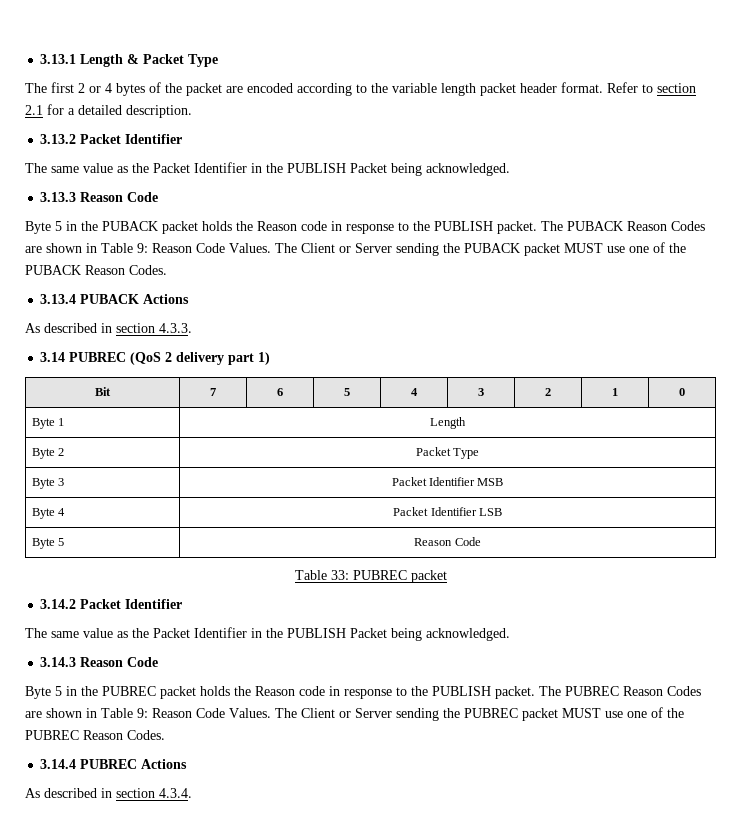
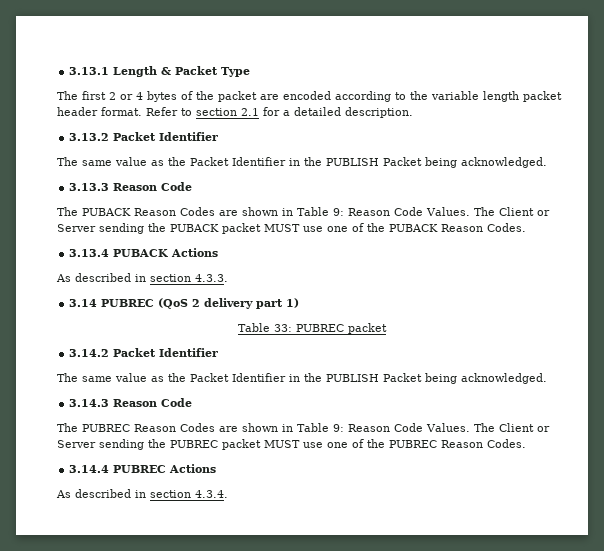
[25,221,537,234] Byte 5 in the PUBACK packet holds the Reason code in response to the PUBLISH packet. -> (193, 186) none
[95,387,111,396] [210,388,216,396] [277,388,283,396] [344,388,350,396] [411,388,418,396] [478,388,484,396] [545,388,551,396] [612,388,618,396] [679,388,685,396] [31,418,65,429] [430,417,466,429] [31,448,65,459] [415,447,480,459] [31,478,65,489] [391,477,504,486] [31,508,66,519] [393,507,502,516] [31,538,65,549] [414,537,481,546] // Bit | 7 | 6 | 5 | 4 | 3 | 2 | 1 | 0 // Byte 1 | Length // Byte 2 | Packet Type // Byte 3 | Packet Identifier MSB // Byte 4 | Packet Identifier LSB // Byte 5 | Reason Code -> (300, 303) none
[25,686,535,699] Byte 5 in the PUBREC packet holds the Reason code in response to the PUBLISH packet. -> (193, 402) none

